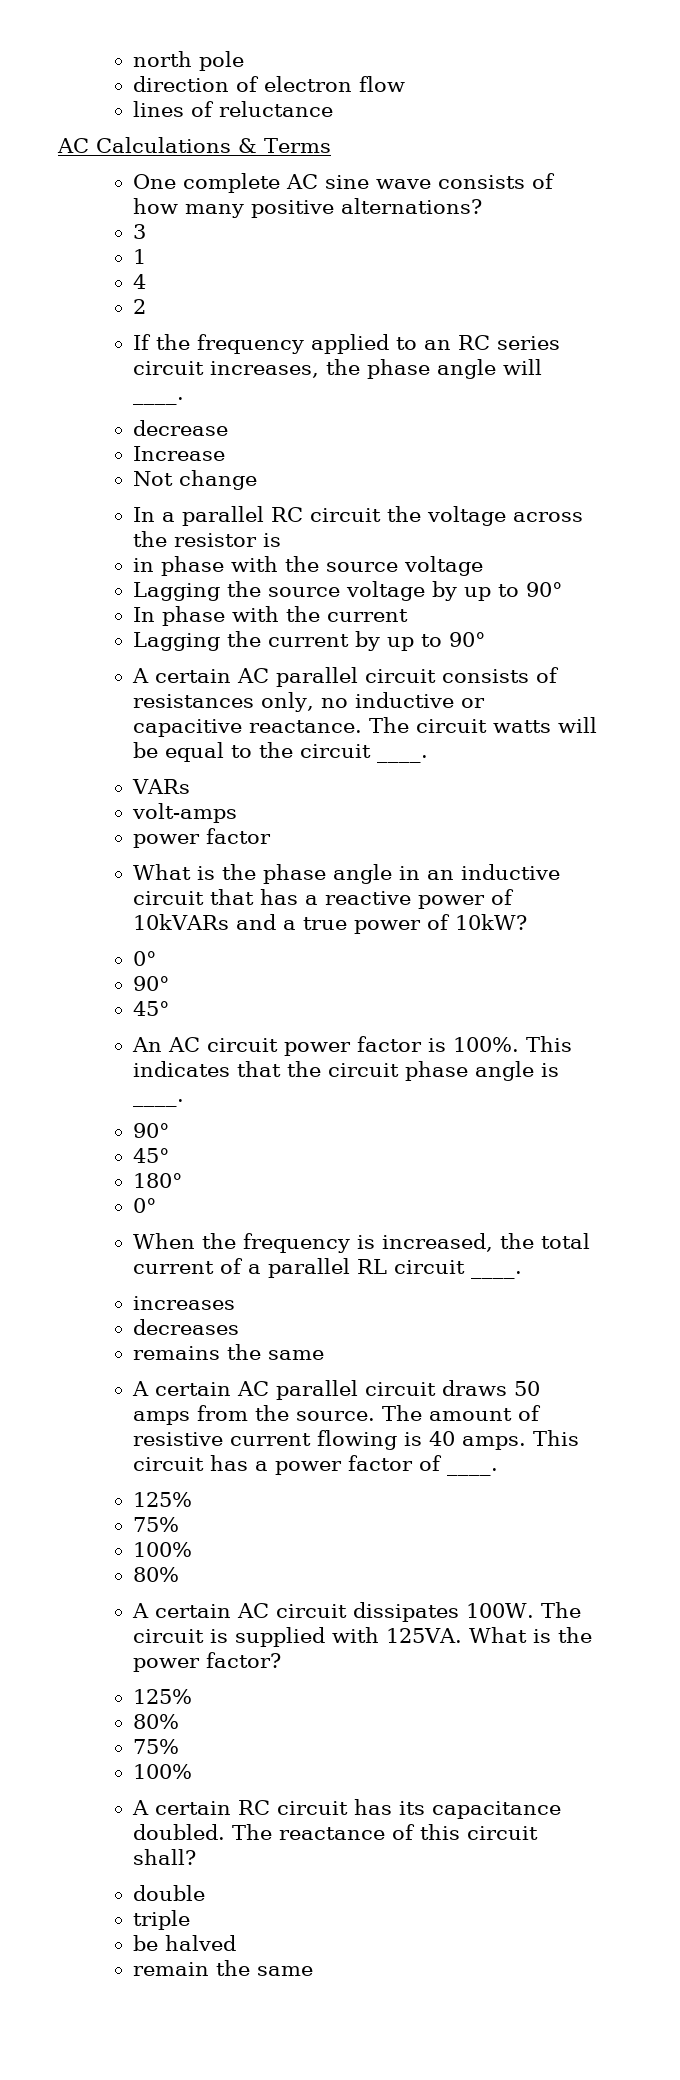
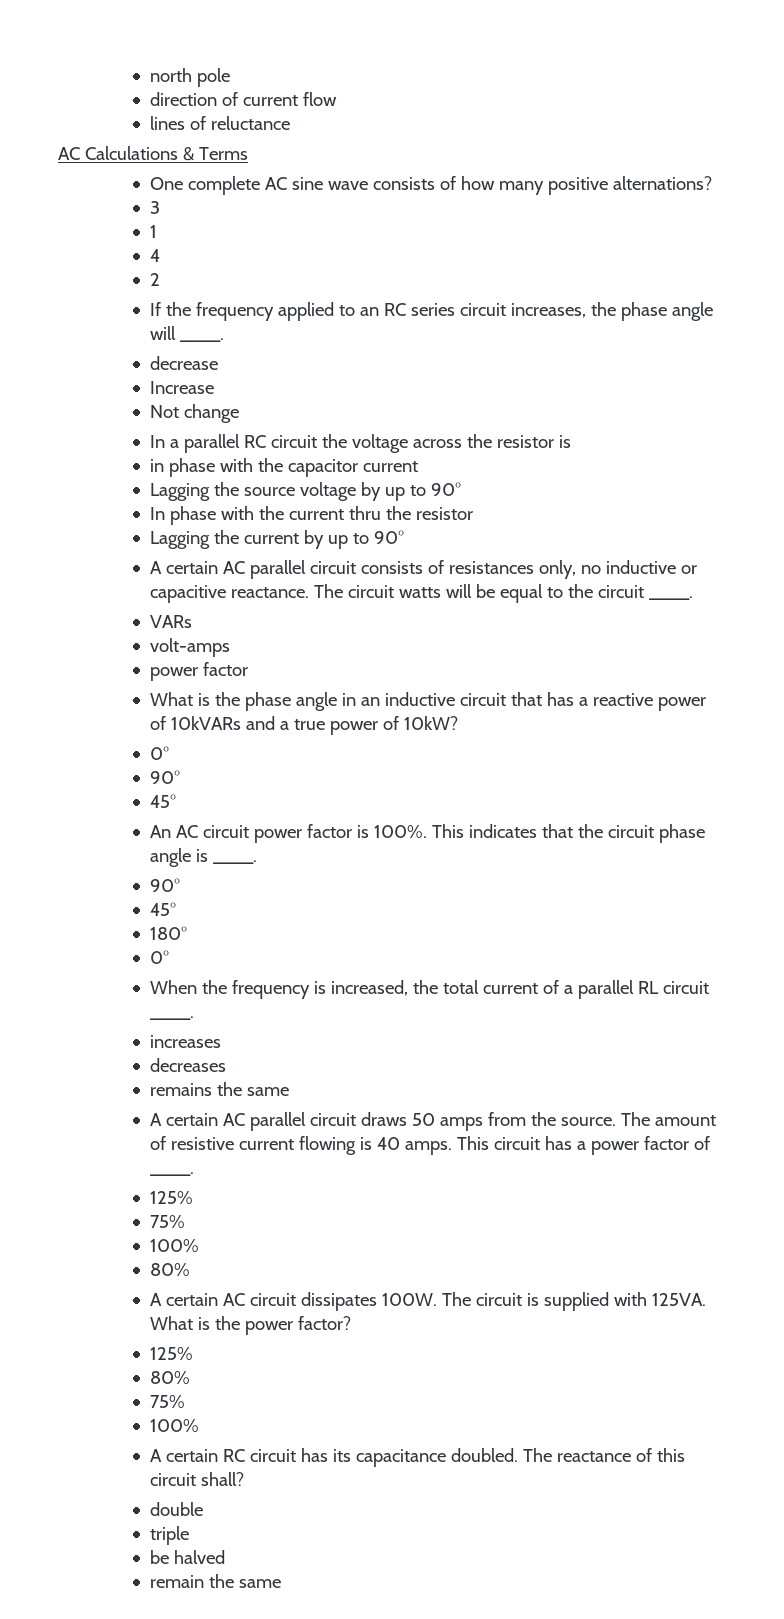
[264,76,353,92] electron -> [242,95,298,106] current
[326,556,484,576] source voltage -> [287,459,418,477] capacitor current
(409, 615) none -> [348,506,473,520] thru the resistor

